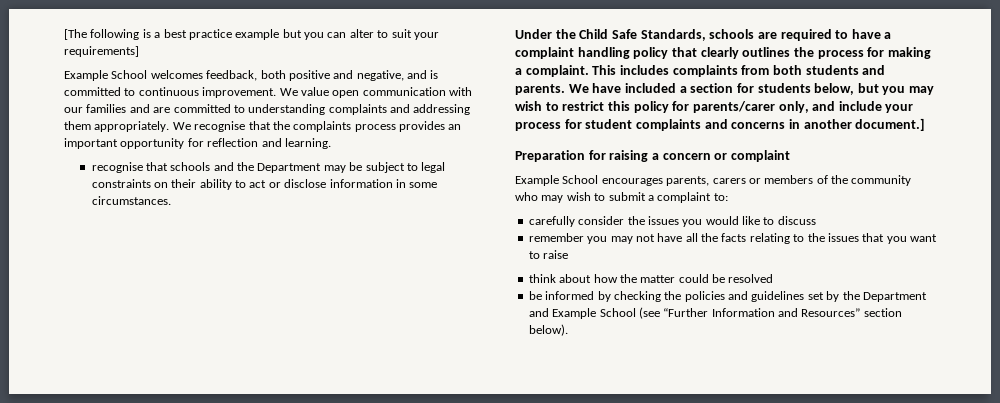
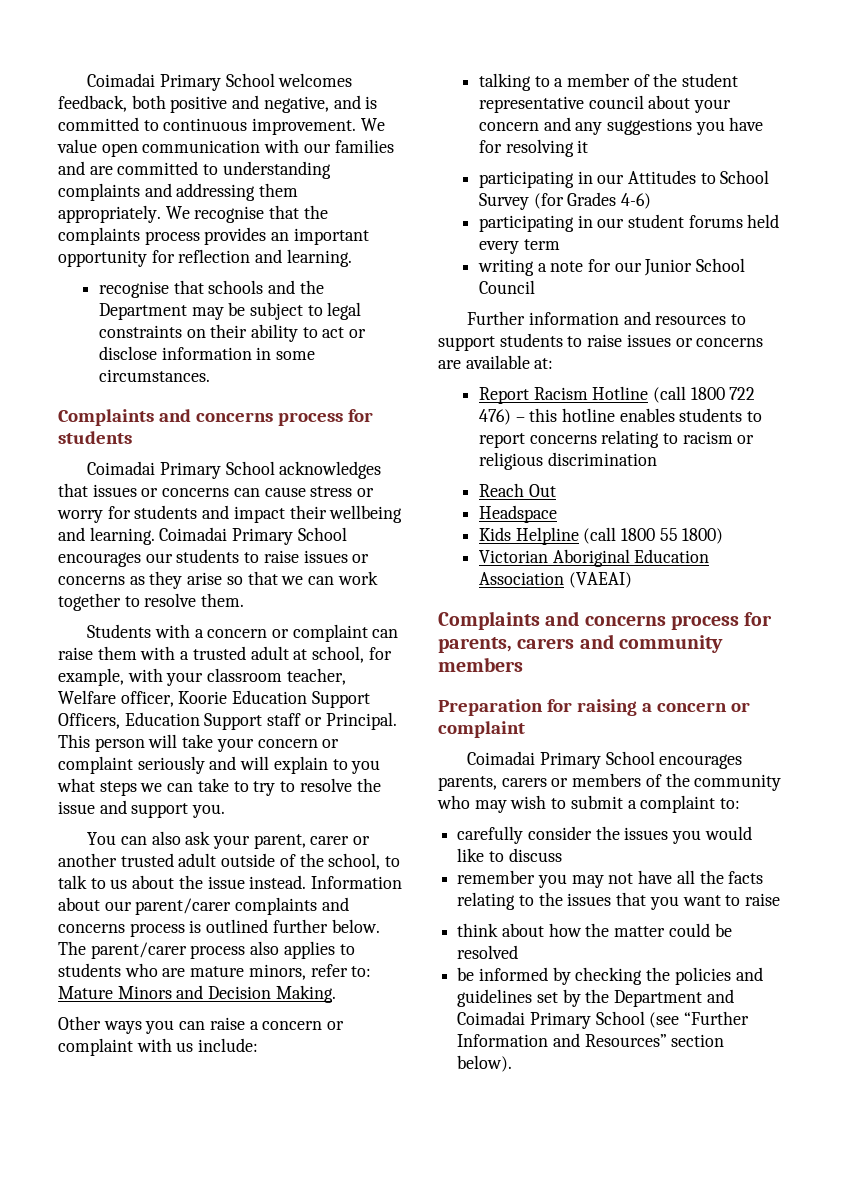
[64,29,439,40] [64,46,139,57] [64,70,108,81] [The following is a best practice example but you can alter to suit your requirements] // Example -> [87,73,221,91] Coimadai Primary
[515,29,892,41] [515,47,931,59] [515,65,886,77] [515,83,935,95] [515,101,914,113] [515,118,926,131] Under the Child Safe Standards, schools are required to have a complaint handling policy that clearly outlines the process for making a complaint. This includes complaints from both students and parents. We have included a section for students below, but you may wish to restrict this policy for parents/carer only, and include your process for student complaints and concerns in another document.] -> [58,409,373,426] [58,431,132,444] [87,461,382,479] [58,483,375,497] [57,505,403,523] [58,527,347,545] [58,549,370,567] [58,571,378,589] [58,593,245,611] [87,624,399,642] [58,646,392,663] [58,668,346,686] [58,690,370,708] [58,712,397,730] [58,734,340,752] [58,756,381,774] [57,778,381,796] [58,800,226,818] [87,831,371,849] [58,853,401,870] [58,875,403,889] [58,897,349,915] [58,919,380,937] [58,941,355,959] [58,963,372,980] [58,985,336,1003] [58,1016,345,1034] [58,1038,259,1056] [478,73,739,91] [478,95,731,113] [478,117,764,135] [478,139,589,157] [478,170,770,188] [478,192,651,210] [478,214,780,232] [478,239,560,254] [477,258,746,276] [478,280,535,294] [467,311,746,325] [438,333,764,351] [438,355,554,369] [478,386,756,404] [478,408,763,425] [478,430,755,448] [478,452,657,470] [478,483,556,497] [478,505,557,523] [478,527,724,545] [478,549,710,567] [478,572,632,588] [438,611,773,630] [438,634,723,653] [438,657,523,672] Complaints and concerns process for students // Coimadai Primary School acknowledges that issues or concerns can cause stress or worry for students and impact their wellbeing and learning. Coimadai Primary School encourages our students to raise issues or concerns as they arise so that we can work together to resolve them. // Students with a concern or complaint can raise them with a trusted adult at school, for example, with your classroom teacher, Welfare officer, Koorie Education Support Officers, Education Support staff or Principal. This person will take your concern or complaint seriously and will explain to you what steps we can take to try to resolve the issue and support you. // You can also ask your parent, carer or another trusted adult outside of the school, to talk to us about the issue instead. Information about our parent/carer complaints and concerns process is outlined further below. The parent/carer process also applies to students who are mature minors, refer to: Mature Minors and Decision Making. // Other ways you can raise a concern or complaint with us include: // talking to a member of the student representative council about your concern and any suggestions you have for resolving it // participating in our Attitudes to School Survey (for Grades 4-6) // participating in our student forums held every term // writing a note for our Junior School Council // Further information and resources to support students to raise issues or concerns are available at: // Report Racism Hotline (call 1800 722 476) – this hotline enables students to report concerns relating to racism or religious discrimination // Reach Out // Headspace // Kids Helpline (call 1800 55 1800) // Victorian Aboriginal Education Association (VAEAI) // Complaints and concerns process for parents, carers and community members
[515,175,559,186] Example -> [467,751,601,769] Coimadai Primary
[552,308,597,319] Example -> [457,1011,591,1029] Coimadai Primary

